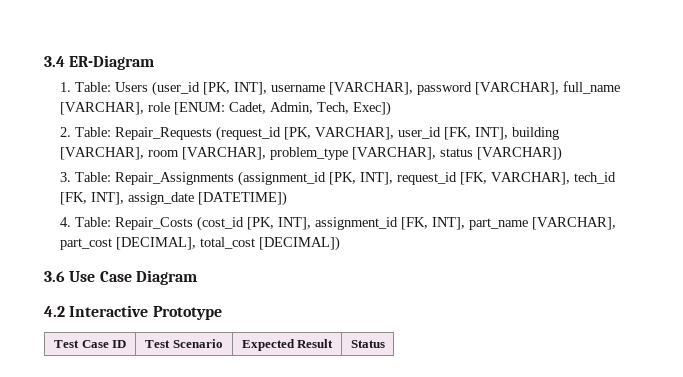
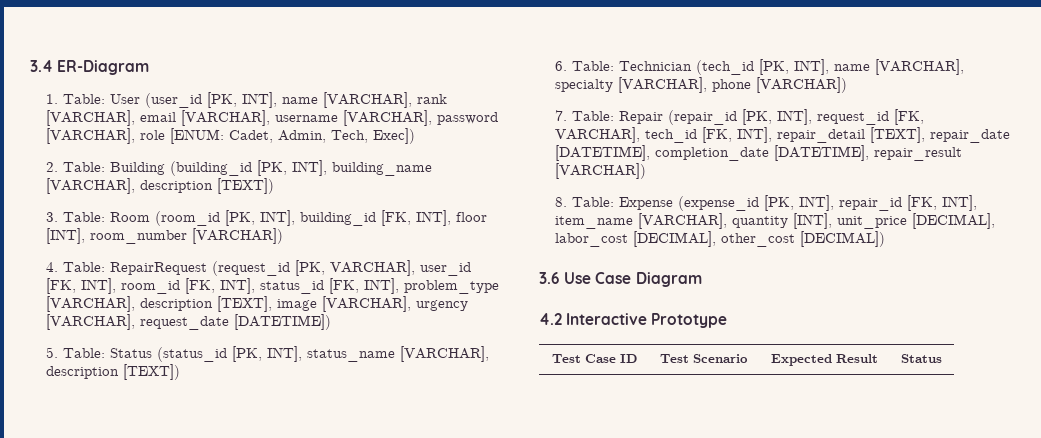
[115,82,149,92] Users -> [110,94,141,104] User
(268, 88) none -> [282,92,448,108] [46,110,271,126] name [VARCHAR], rank [VARCHAR], email [VARCHAR],
[563,81,621,94] [60,102,145,115] full_name [VARCHAR], -> (136, 136) none
[115,127,213,140] Repair_Requests -> [110,160,433,176] [46,178,275,194] [46,210,488,226] [46,228,284,244] [46,262,208,275] Building (building_id [PK, INT], building_name [VARCHAR], description [TEXT]) // 3. Table: Room (room_id [PK, INT], building_id [FK, INT], floor [INT], room_number [VARCHAR]) // 4. Table: RepairRequest
[512,127,560,140] [60,146,563,161] [60,171,327,186] building [VARCHAR], room [VARCHAR], problem_type [VARCHAR], status [VARCHAR]) // 3. Table: Repair_Assignments (assignment_id -> [121,278,500,294] [46,296,469,312] [46,314,332,330] [46,346,490,362] [46,364,181,380] [555,59,965,75] [555,77,848,93] [555,110,738,125] room_id [FK, INT], status_id [FK, INT], problem_type [VARCHAR], description [TEXT], image [VARCHAR], urgency [VARCHAR], request_date [DATETIME]) // 5. Table: Status (status_id [PK, INT], status_name [VARCHAR], description [TEXT]) // 6. Table: Technician (tech_id [PK, INT], name [VARCHAR], specialty [VARCHAR], phone [VARCHAR]) // 7. Table: Repair (repair_id
[128,191,288,206] [60,216,617,231] [60,237,256,250] assign_date [DATETIME]) // 4. Table: Repair_Costs (cost_id [PK, INT], assignment_id [FK, INT], part_name [VARCHAR], part_cost [DECIMAL], total_cost -> [777,127,1011,143] [555,145,963,161] [555,163,647,179] [555,195,978,211] [555,213,996,229] [555,231,796,247] repair_detail [TEXT], repair_date [DATETIME], completion_date [DATETIME], repair_result [VARCHAR]) // 8. Table: Expense (expense_id [PK, INT], repair_id [FK, INT], item_name [VARCHAR], quantity [INT], unit_price [DECIMAL], labor_cost [DECIMAL], other_cost

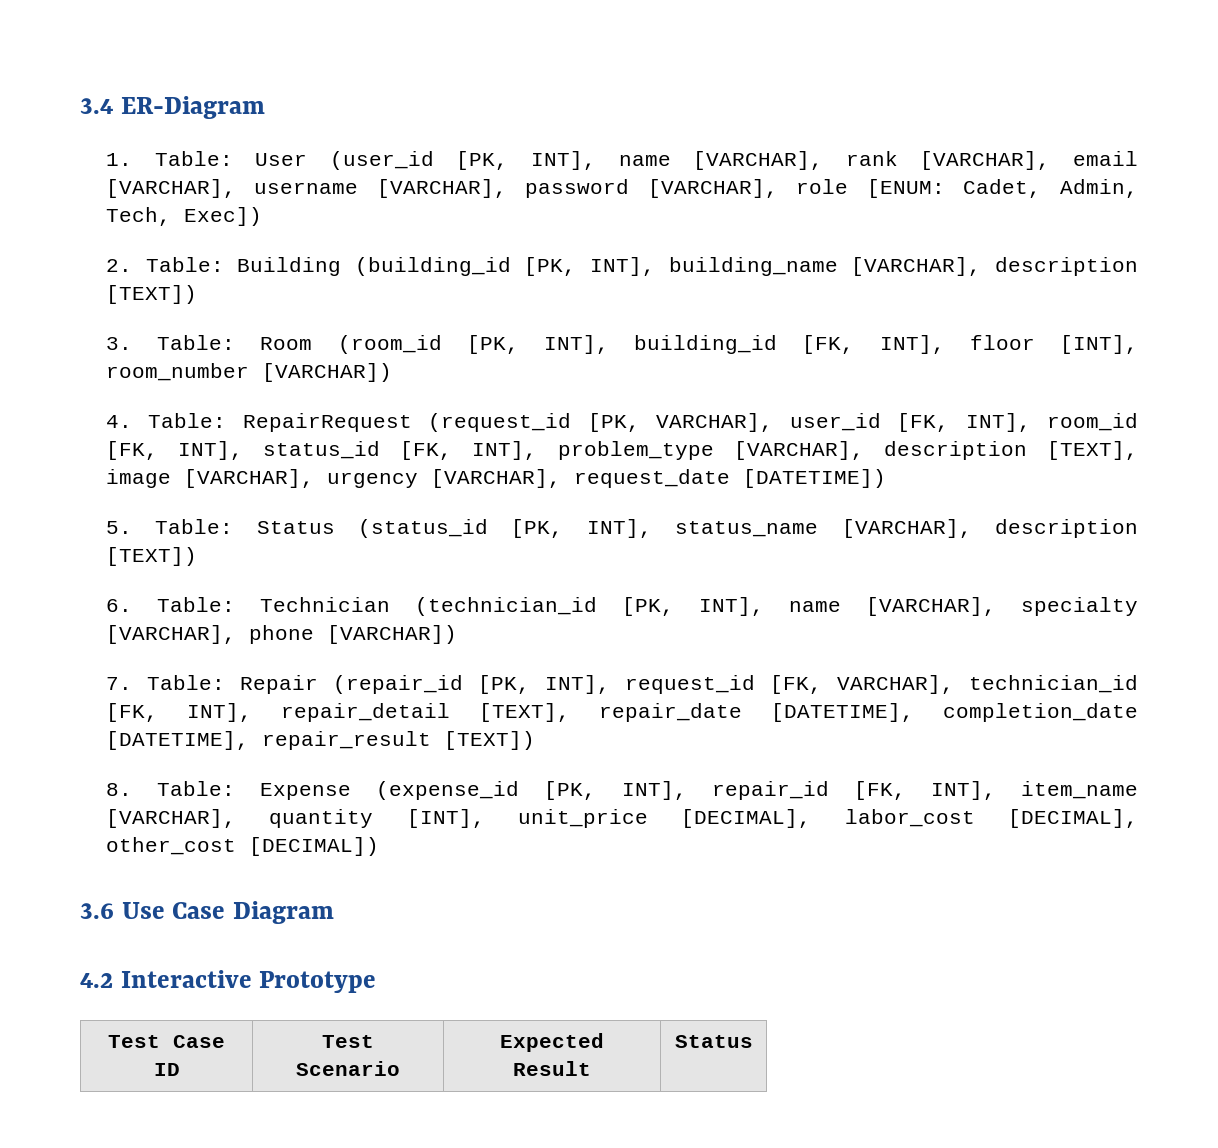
[696,60,755,75] (tech_id -> [414,597,597,616] (technician_id
[645,129,698,143] tech_id -> [969,675,1138,693] technician_id
[555,163,647,179] [VARCHAR]) -> [443,731,535,750] [TEXT])

